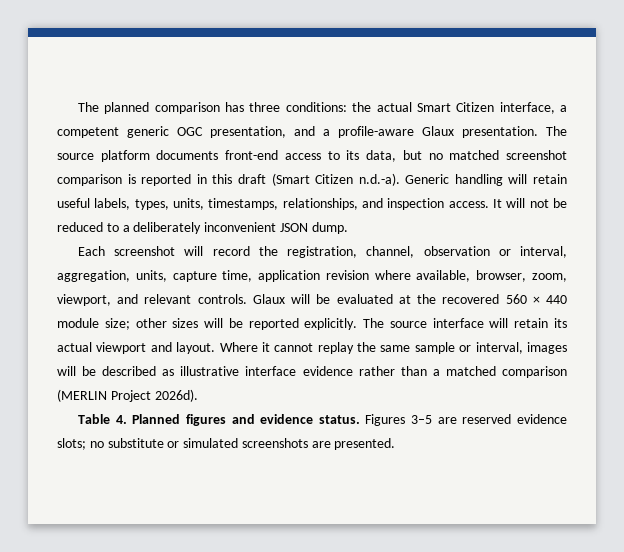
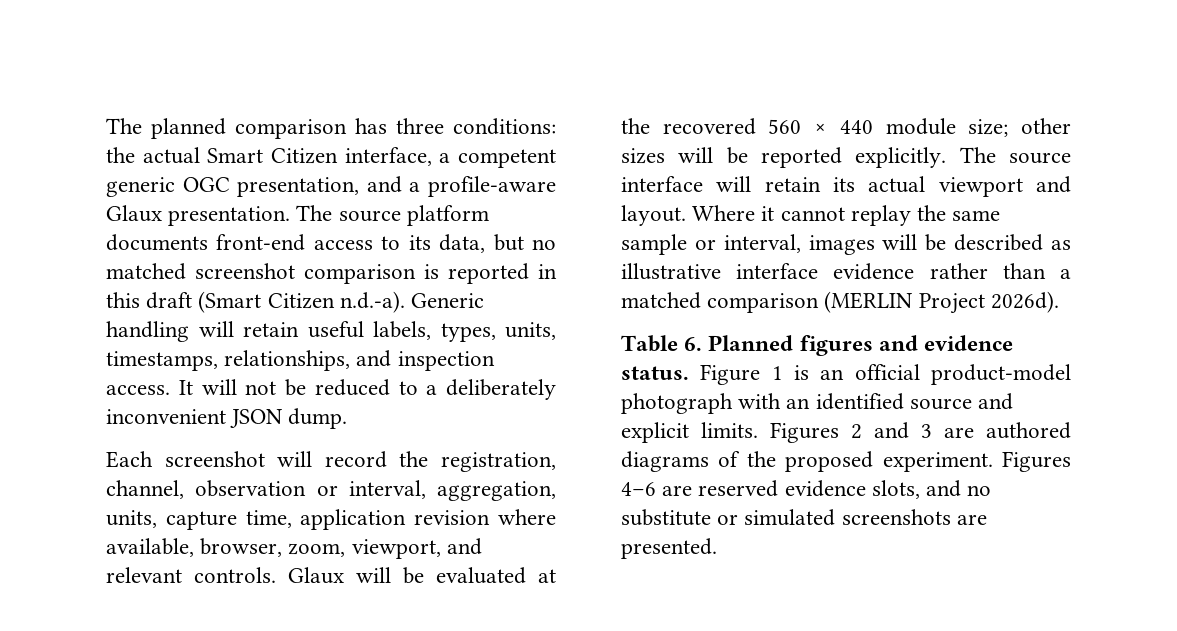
[115,415,127,424] 4. -> [684,337,703,351] 6.
[365,414,433,426] Figures 3–5 -> [700,364,1071,385] [621,393,1014,414] [621,422,1071,443] [621,451,1071,472] [621,482,656,496] Figure 1 is an official product-model photograph with an identified source and explicit limits. Figures 2 and 3 are authored diagrams of the proposed experiment. Figures 4–6
[57,438,86,450] slots; -> [871,480,962,499] slots, and

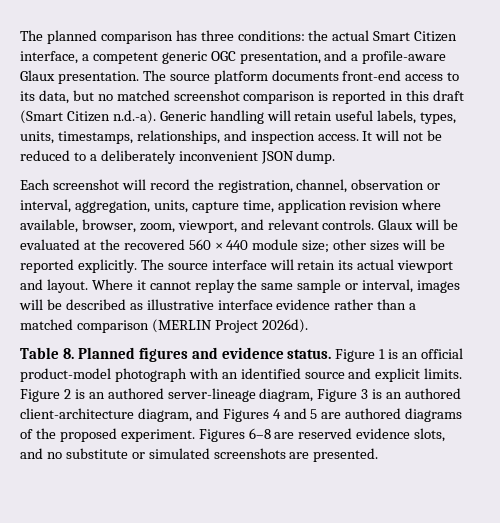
[684,337,703,351] 6. -> [62,348,74,359] 8.
[770,422,932,443] Figures 2 and 3 -> [20,388,462,402] [20,408,318,422] Figure 2 is an authored server-lineage diagram, Figure 3 is an authored client-architecture diagram, and Figures 4 and 5
[621,482,656,496] 4–6 -> [248,428,271,439] 6–8

